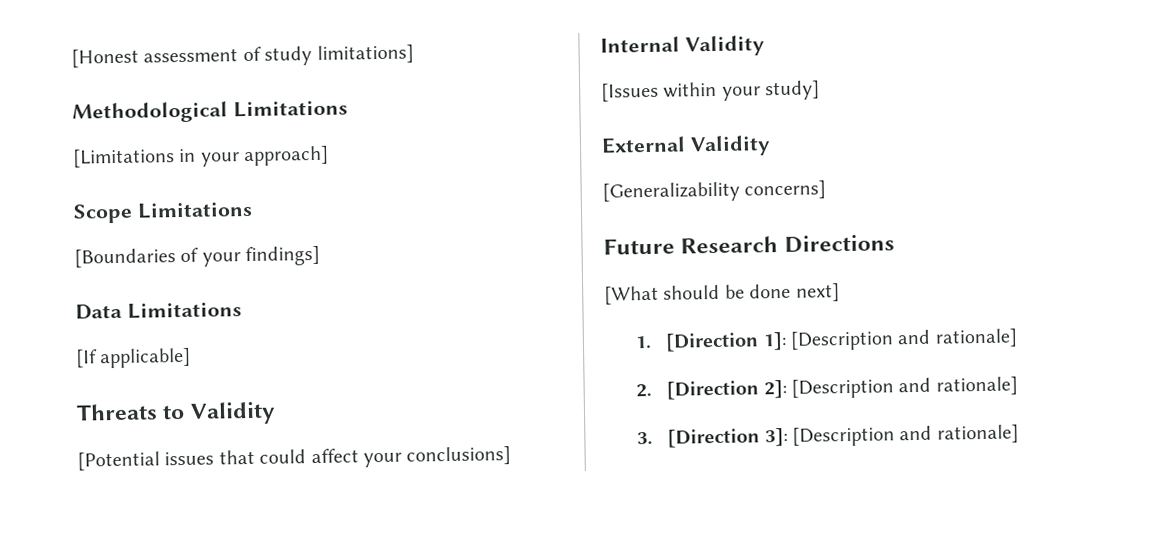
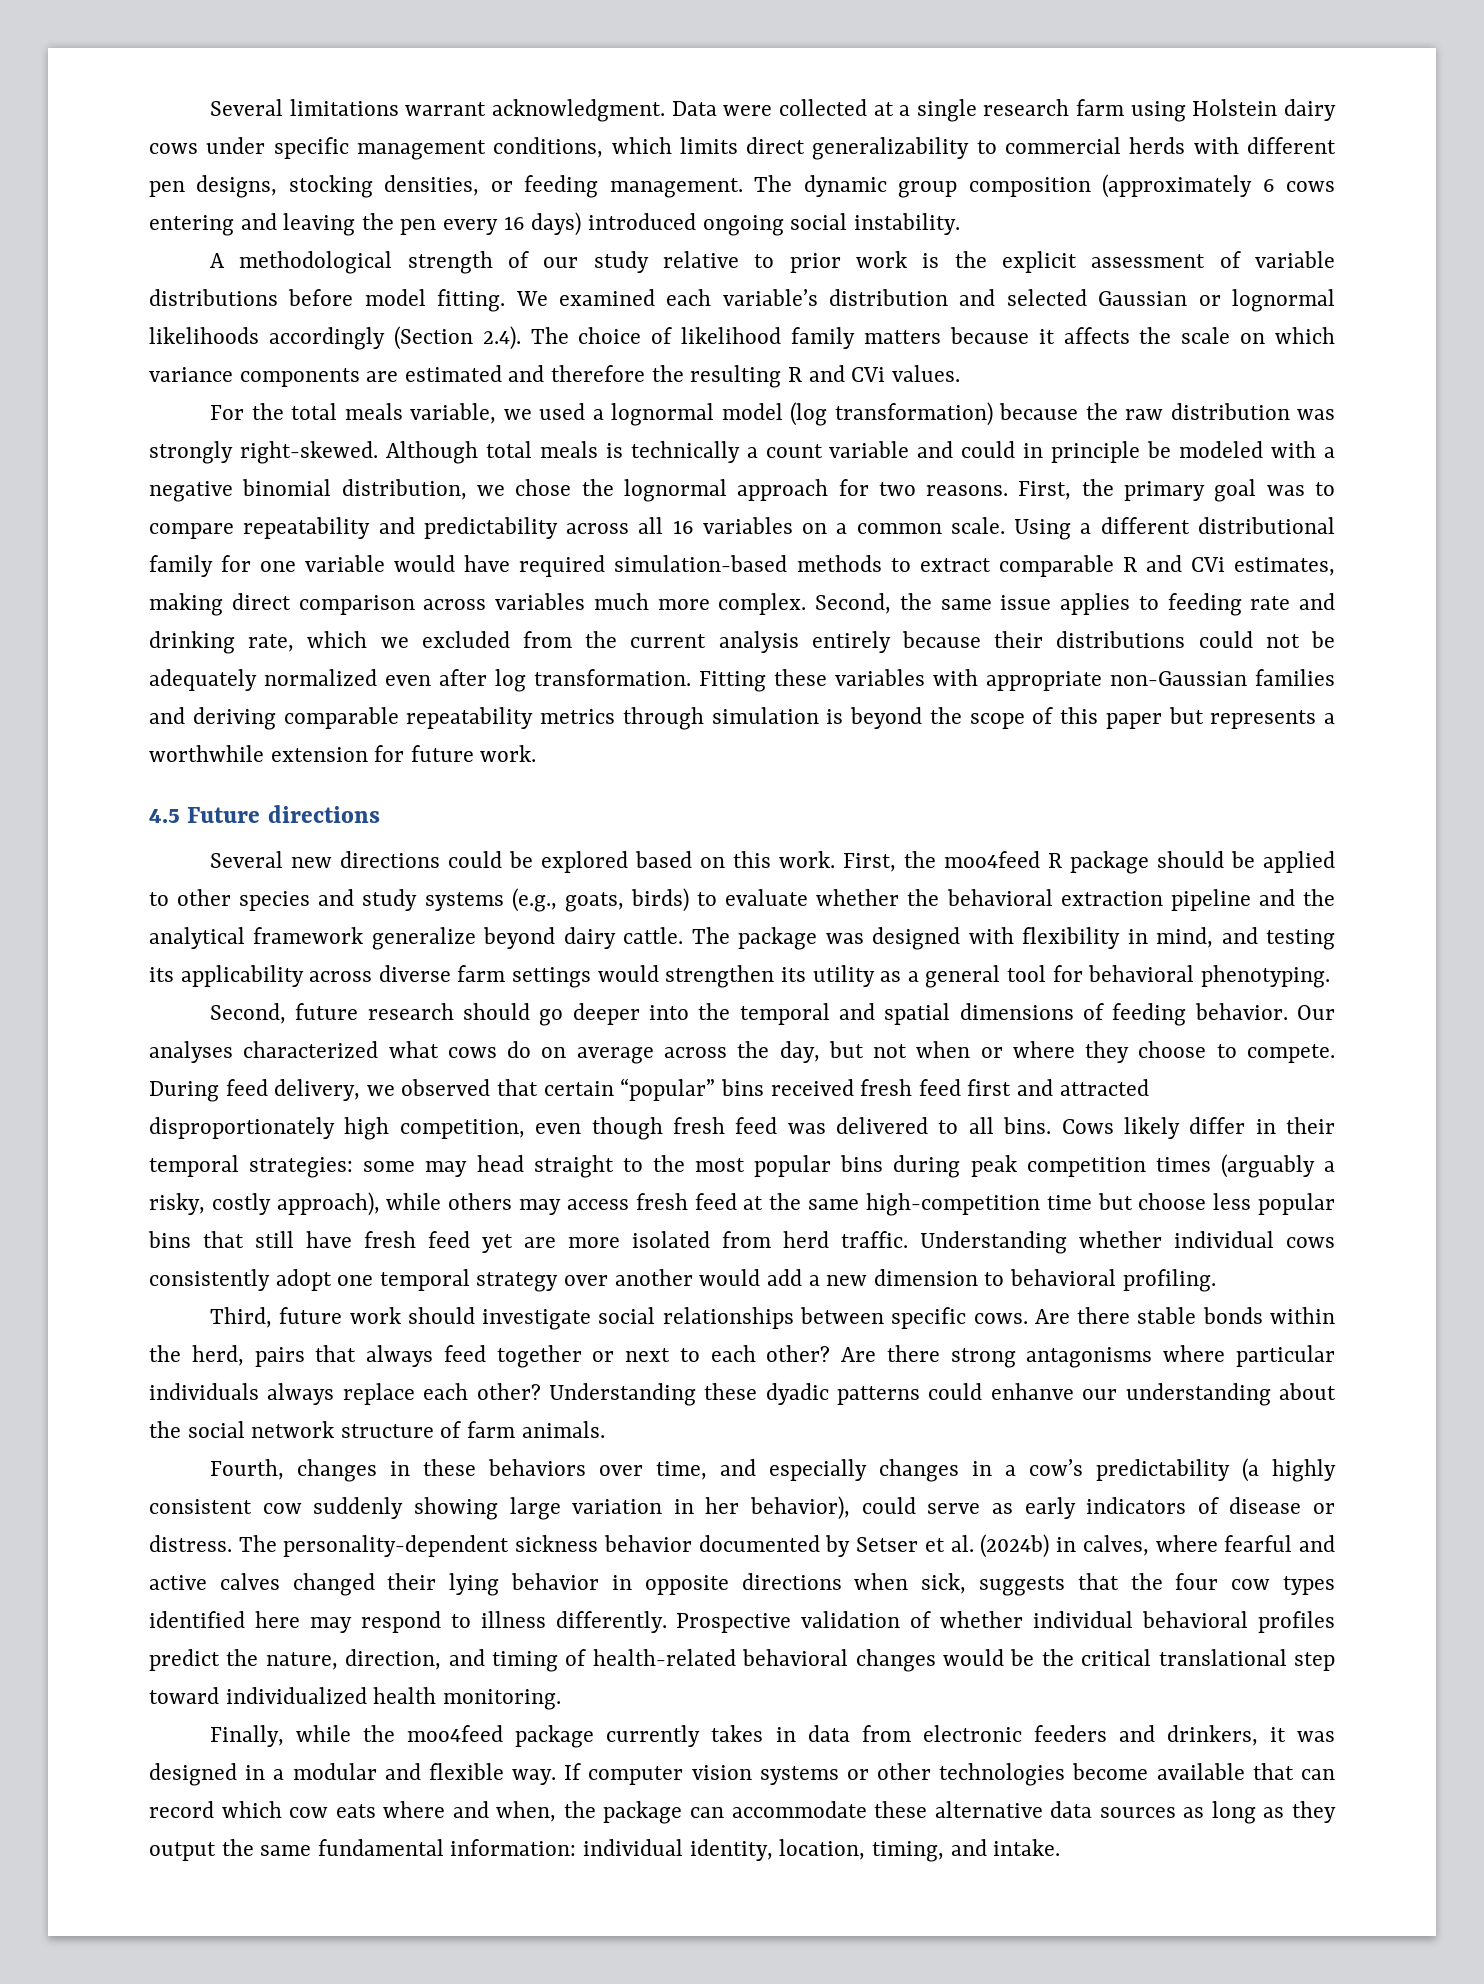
[71,44,414,68] [72,100,348,124] [72,145,330,168] [73,201,253,224] [74,245,321,268] [75,302,242,320] [75,347,192,369] [76,401,276,425] [77,446,512,471] [600,35,765,57] [601,80,821,102] [601,135,771,157] [602,180,827,203] [603,234,895,255] [604,283,840,305] [634,328,1018,352] [635,376,1018,400] [636,424,1019,448] [Honest assessment of study limitations] // Methodological Limitations // [Limitations in your approach] // Scope Limitations // [Boundaries of your findings] // Data Limitations // [If applicable] // Threats to Validity // [Potential issues that could affect your conclusions] // Internal Validity // [Issues within your study] // External Validity // [Generalizability concerns] // Future Research Directions // [What should be done next] // 1. [Direction 1]: [Description and rationale] // 2. [Direction 2]: [Description and rationale] // 3. [Direction 3]: [Description and rationale] -> [210,99,1336,122] [149,137,1336,160] [149,174,1335,198] [149,212,960,236] [210,251,1335,274] [149,289,1335,312] [149,326,1335,350] [149,365,960,388] [210,402,1336,426] [149,441,1336,464] [149,479,1335,502] [149,517,1335,540] [149,555,1336,577] [149,593,1335,616] [149,631,1336,654] [149,669,1335,692] [149,707,1335,730] [149,745,537,762] [149,805,380,823] [210,851,1335,874] [149,888,1335,912] [149,927,1336,950] [149,965,1330,988] [210,1003,1335,1026] [149,1041,1336,1064] [149,1078,1149,1102] [149,1117,1335,1140] [149,1154,1335,1178] [149,1192,1336,1216] [148,1231,1335,1254] [149,1269,1216,1292] [210,1307,1336,1330] [149,1345,1335,1368] [149,1383,1336,1406] [149,1421,605,1438] [210,1458,1337,1482] [149,1496,1335,1520] [149,1534,1336,1558] [149,1573,1335,1596] [149,1611,1335,1633] [149,1649,1335,1672] [149,1687,561,1710] [210,1725,1335,1748] [149,1763,1335,1786] [149,1801,1337,1824] [149,1839,1061,1862] Several limitations warrant acknowledgment. Data were collected at a single research farm using Holstein dairy cows under specific management conditions, which limits direct generalizability to commercial herds with different pen designs, stocking densities, or feeding management. The dynamic group composition (approximately 6 cows entering and leaving the pen every 16 days) introduced ongoing social instability. // A methodological strength of our study relative to prior work is the explicit assessment of variable distributions before model fitting. We examined each variable’s distribution and selected Gaussian or lognormal likelihoods accordingly (Section 2.4). The choice of likelihood family matters because it affects the scale on which variance components are estimated and therefore the resulting R and CVi values. // For the total meals variable, we used a lognormal model (log transformation) because the raw distribution was strongly right-skewed. Although total meals is technically a count variable and could in principle be modeled with a negative binomial distribution, we chose the lognormal approach for two reasons. First, the primary goal was to compare repeatability and predictability across all 16 variables on a common scale. Using a different distributional family for one variable would have required simulation-based methods to extract comparable R and CVi estimates, making direct comparison across variables much more complex. Second, the same issue applies to feeding rate and drinking rate, which we excluded from the current analysis entirely because their distributions could not be adequately normalized even after log transformation. Fitting these variables with appropriate non-Gaussian families and deriving comparable repeatability metrics through simulation is beyond the scope of this paper but represents a worthwhile extension for future work. // 4.5 Future directions // Several new directions could be explored based on this work. First, the moo4feed R package should be applied to other species and study systems (e.g., goats, birds) to evaluate whether the behavioral extraction pipeline and the analytical framework generalize beyond dairy cattle. The package was designed with flexibility in mind, and testing its applicability across diverse farm settings would strengthen its utility as a general tool for behavioral phenotyping. // Second, future research should go deeper into the temporal and spatial dimensions of feeding behavior. Our analyses characterized what cows do on average across the day, but not when or where they choose to compete. During feed delivery, we observed that certain “popular” bins received fresh feed first and attracted disproportionately high competition, even though fresh feed was delivered to all bins. Cows likely differ in their temporal strategies: some may head straight to the most popular bins during peak competition times (arguably a risky, costly approach), while others may access fresh feed at the same high-competition time but choose less popular bins that still have fresh feed yet are more isolated from herd traffic. Understanding whether individual cows consistently adopt one temporal strategy over another would add a new dimension to behavioral profiling. // Third, future work should investigate social relationships between specific cows. Are there stable bonds within the herd, pairs that always feed together or next to each other? Are there strong antagonisms where particular individuals always replace each other? Understanding these dyadic patterns could enhanve our understanding about the social network structure of farm animals. // Fourth, changes in these behaviors over time, and especially changes in a cow’s predictability (a highly consistent cow suddenly showing large variation in her behavior), could serve as early indicators of disease or distress. The personality-dependent sickness behavior documented by Setser et al. (2024b) in calves, where fearful and active calves changed their lying behavior in opposite directions when sick, suggests that the four cow types identified here may respond to illness differently. Prospective validation of whether individual behavioral profiles predict the nature, direction, and timing of health-related behavioral changes would be the critical translational step toward individualized health monitoring. // Finally, while the moo4feed package currently takes in data from electronic feeders and drinkers, it was designed in a modular and flexible way. If computer vision systems or other technologies become available that can record which cow eats where and when, the package can accommodate these alternative data sources as long as they output the same fundamental information: individual identity, location, timing, and intake.

